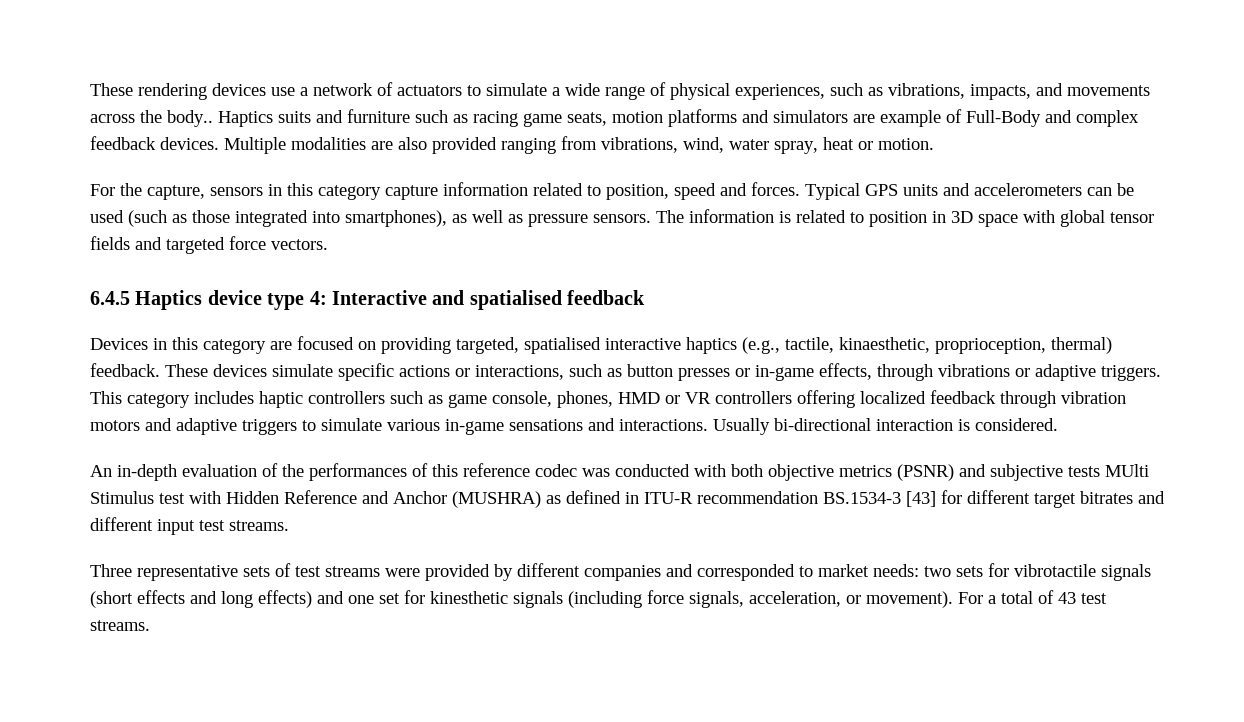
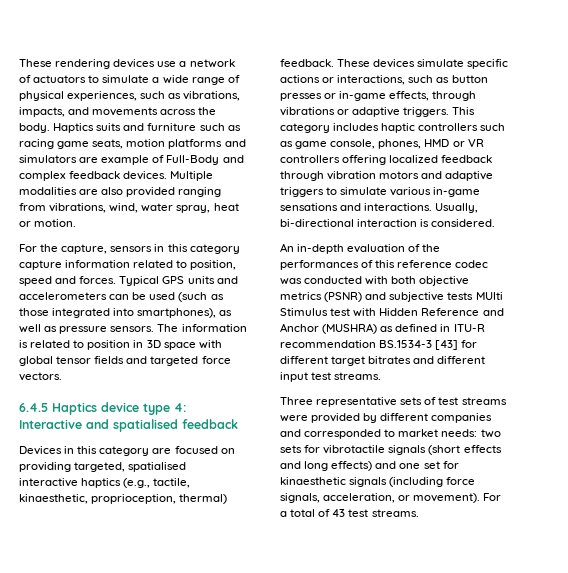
[167,110,213,127] body.. -> [19,123,50,133] body.
[713,418,770,435] Usually -> [435,203,479,213] Usually,
[430,591,508,604] kinesthetic -> [280,477,346,485] kinaesthetic

